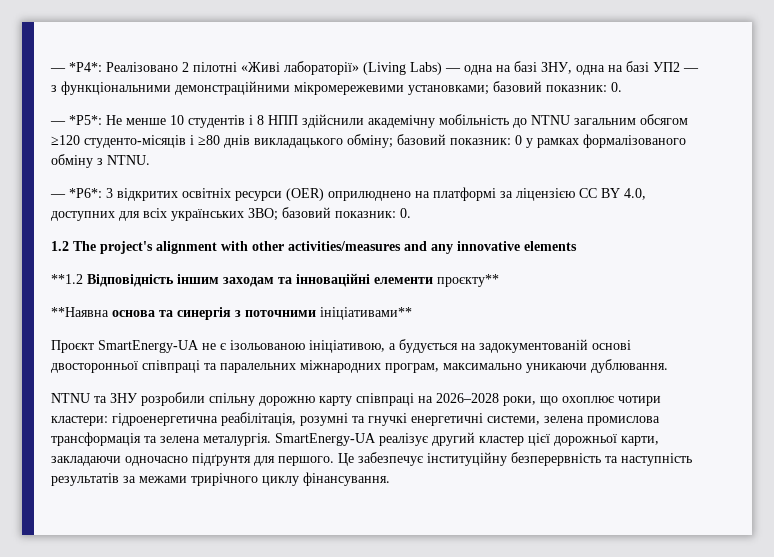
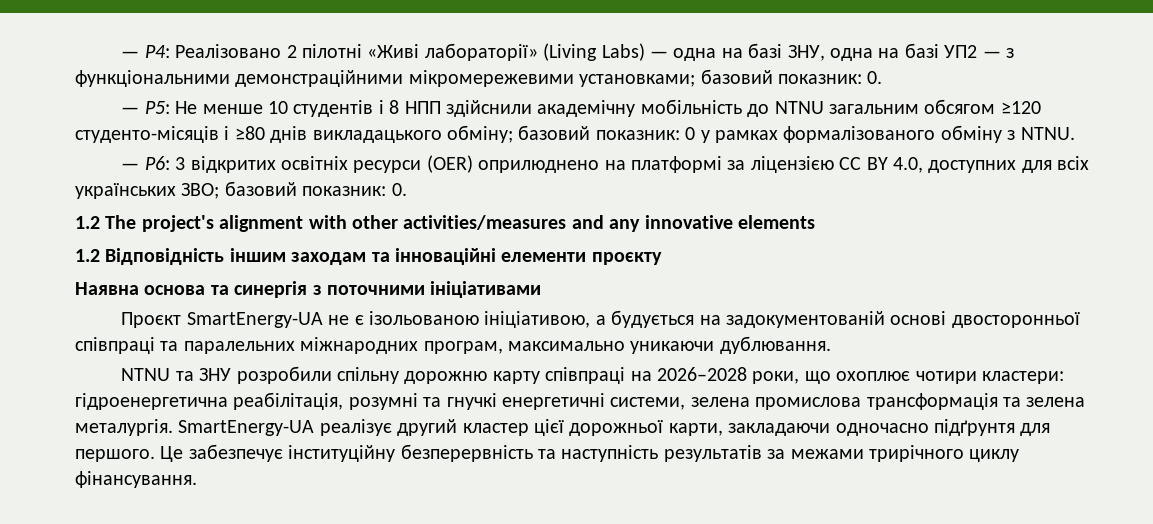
[50,62,102,72] — *Р4*: -> [121,45,170,58] — Р4:
[69,115,102,125] *Р5*: -> [144,101,170,114] Р5:
[69,188,102,198] *Р6*: -> [144,156,170,170] Р6:
[51,274,83,284] **1.2 -> [75,249,100,262] 1.2
[437,274,499,287] [51,307,109,317] проєкту** // **Наявна -> [591,252,662,265] [75,282,139,295] проєкту // Наявна
[320,307,412,320] ініціативами** -> [430,281,542,298] ініціативами

